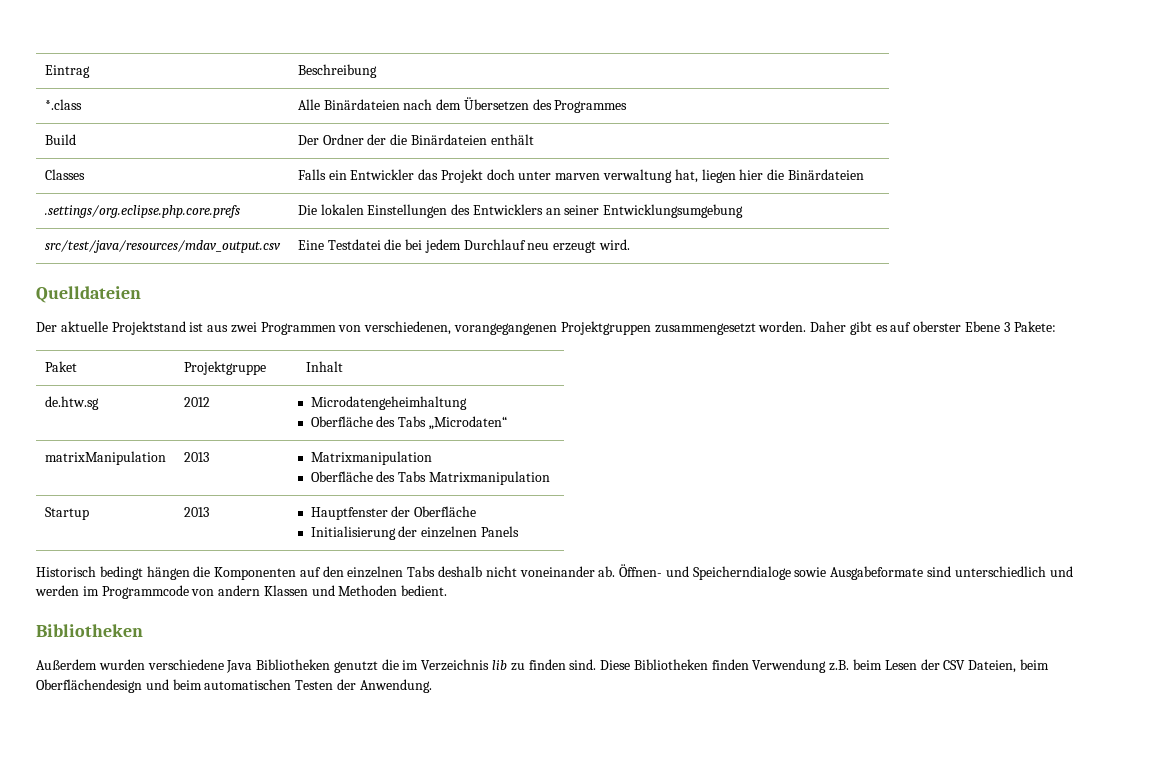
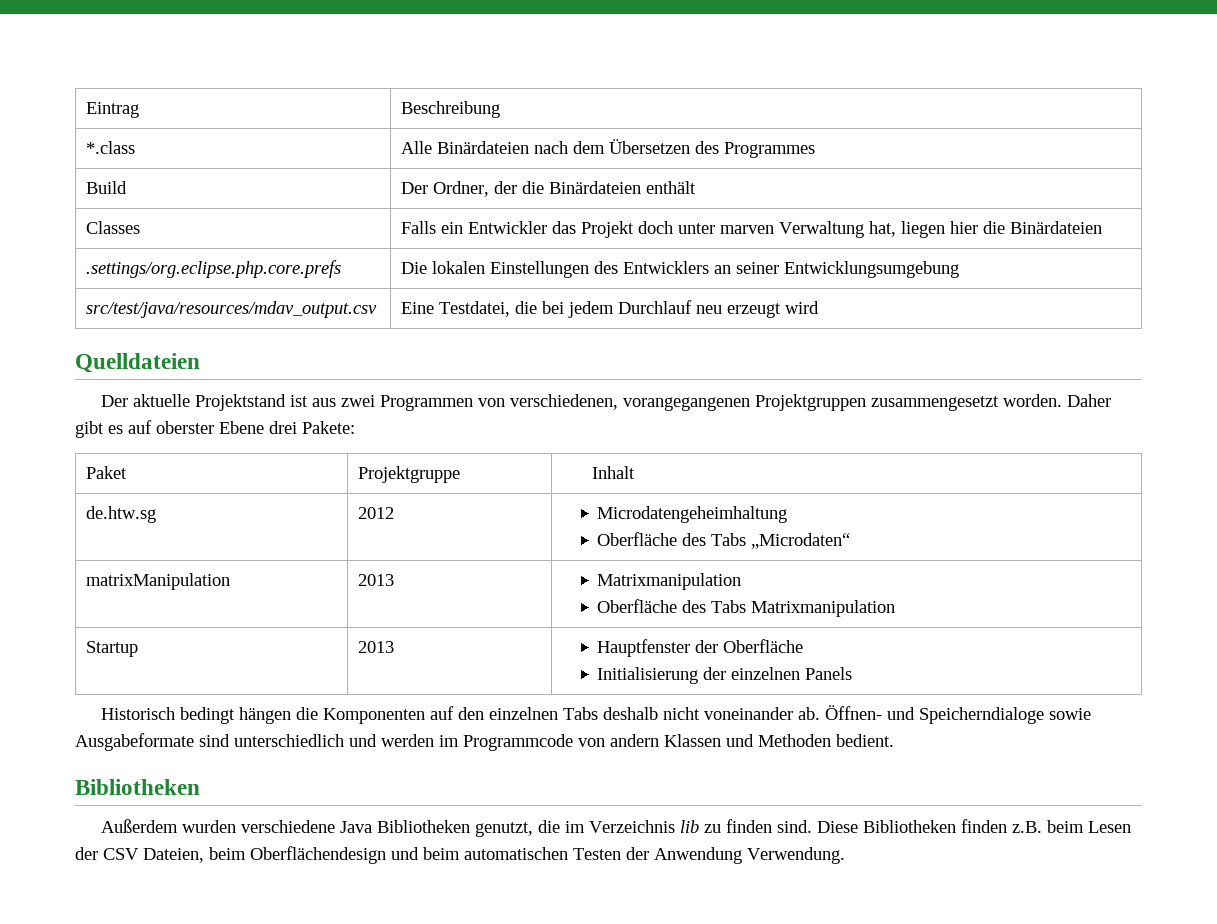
[322,134,364,145] Ordner -> [433,181,490,197] Ordner,
[603,169,673,183] verwaltung -> [779,221,865,238] Verwaltung
[327,239,381,250] Testdatei -> [439,301,511,317] Testdatei,
[599,239,631,250] wird. -> [785,301,820,314] wird
[1003,322,1010,332] 3 -> [269,421,297,434] drei
[333,661,378,673] genutzt -> [474,822,533,837] genutzt,
[752,659,827,673] Verwendung -> (1007, 826) none
[359,679,432,693] Anwendung. -> [654,847,845,864] Anwendung Verwendung.

